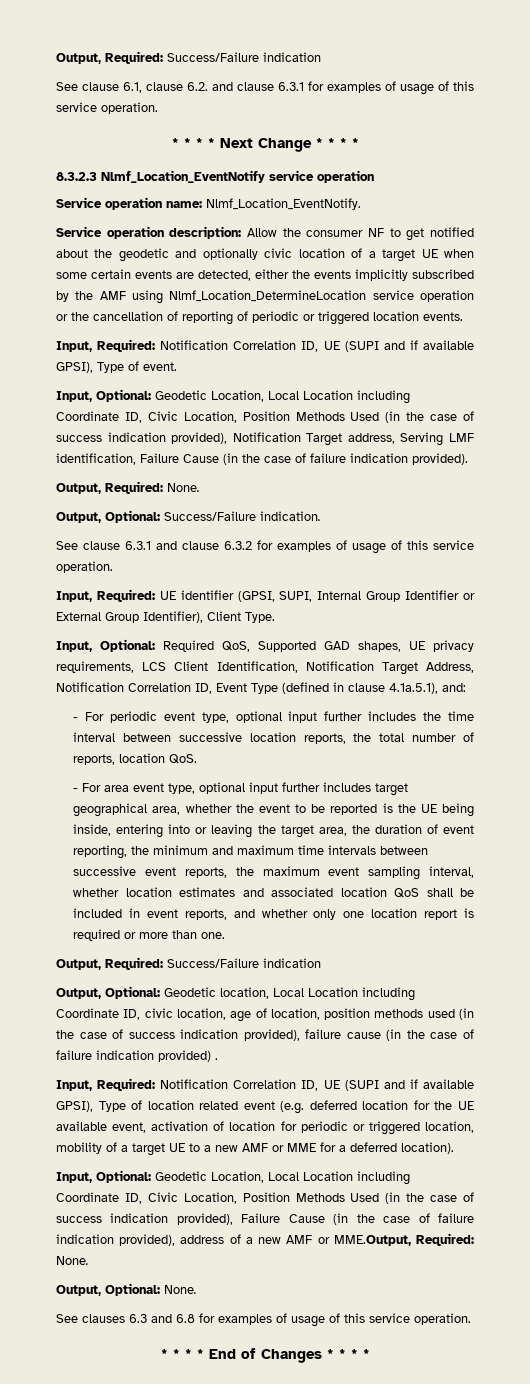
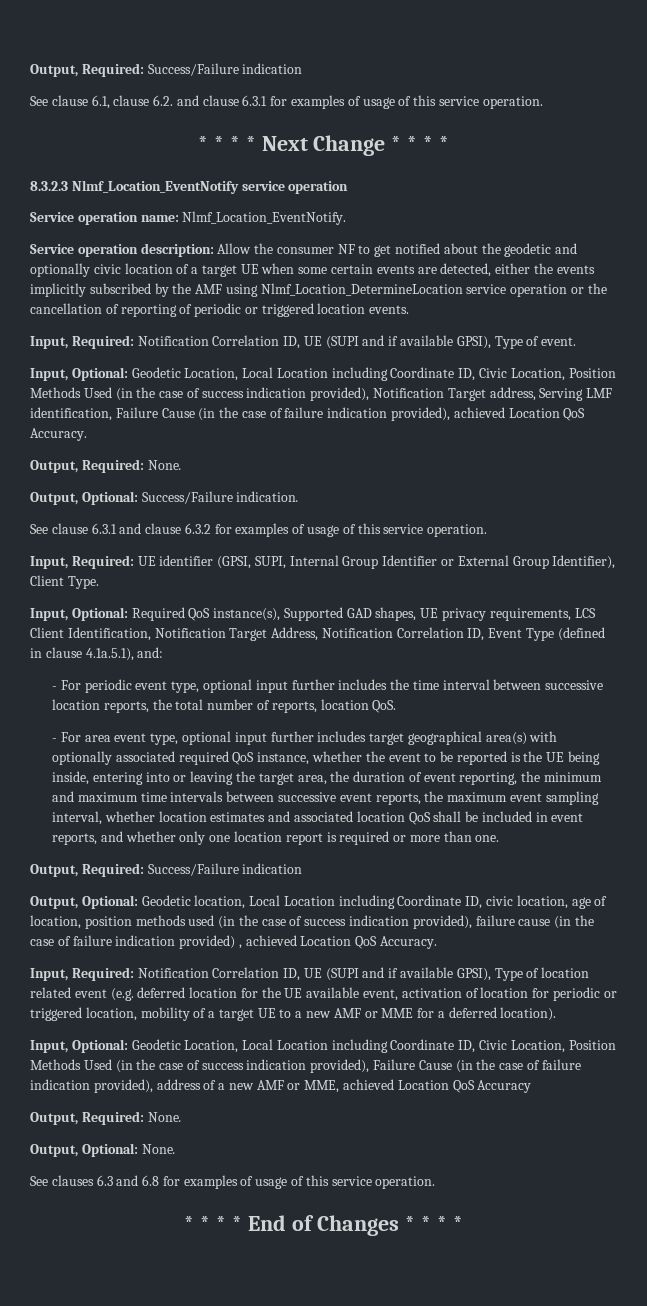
[412,453,468,465] provided). -> [391,407,586,421] [30,428,87,441] provided), achieved Location QoS Accuracy.
[222,641,250,652] QoS, -> [188,608,281,621] QoS instance(s),
[152,806,181,815] area, -> [485,731,558,745] [52,751,310,765] area(s) with optionally associated required QoS instance,
[215,1058,218,1060] . -> [238,935,438,949] , achieved Location QoS Accuracy.
[333,1235,411,1246] MME.Output, -> [304,1079,532,1093] [30,1112,78,1125] MME, achieved Location QoS Accuracy // Output,

